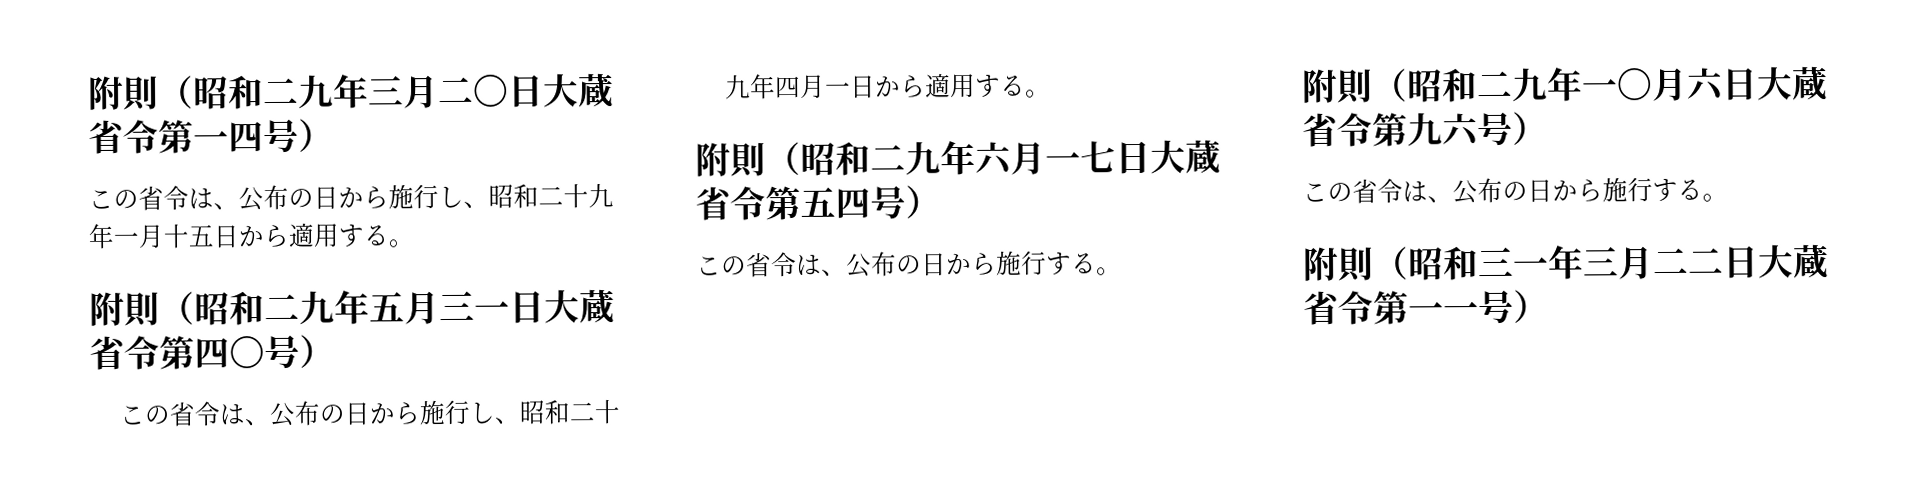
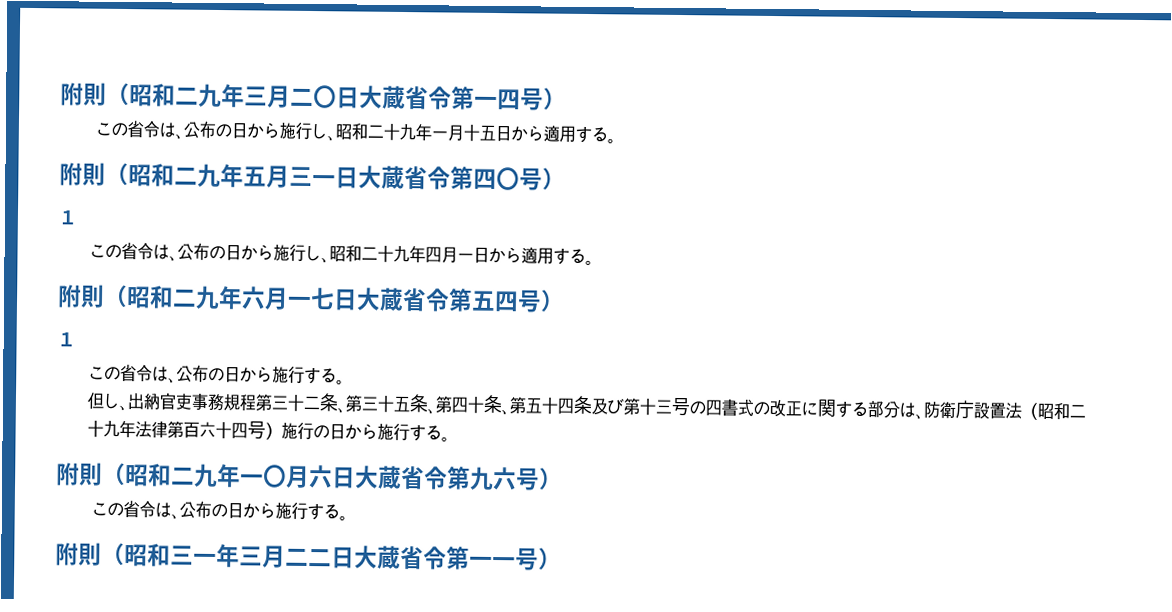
(335, 351) none -> [58,210,78,225] // １
[696,250,1122,278] // この省令は、公布の日から施行する。 -> [57,332,76,347] [87,363,345,385] [86,392,1086,421] [86,419,450,442] // １ // この省令は、公布の日から施行する。 // 但し、出納官吏事務規程第三十二条、第三十五条、第四十条、第五十四条及び第十三号の四書式の改正に関する部分は、防衛庁設置法（昭和二十九年法律第百六十四号）施行の日から施行する。

